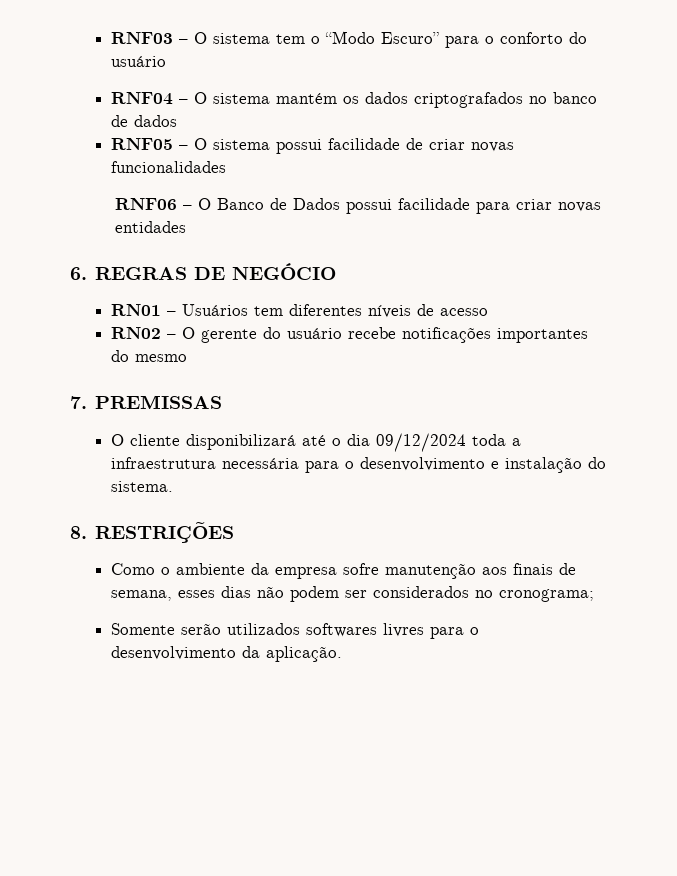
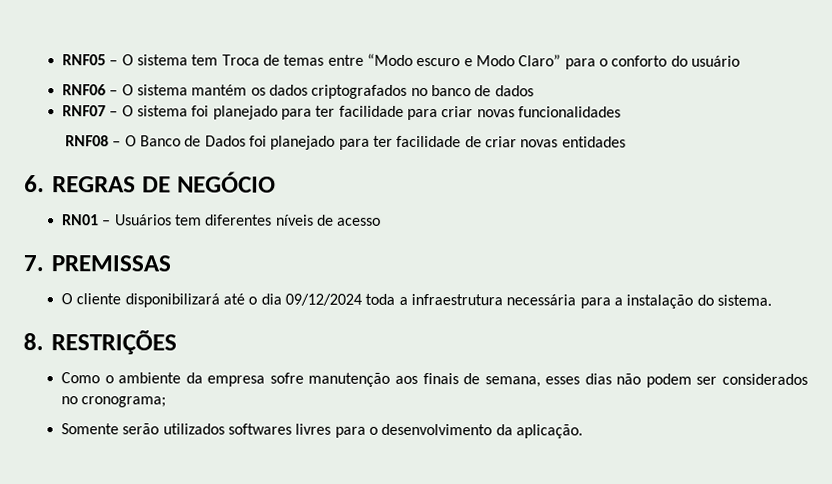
[110,32,173,44] RNF03 -> [62,54,107,66] RNF05
[310,31,439,44] o “Modo Escuro” -> [221,53,562,67] Troca de temas entre “Modo escuro e Modo Claro”
[110,92,173,105] RNF04 -> [62,84,107,96] RNF06
[110,138,423,154] RNF05 – O sistema possui facilidade de -> [62,105,439,121] RNF07 – O sistema foi planejado para ter facilidade para
[114,198,177,210] RNF06 -> [65,135,110,147] RNF08
[345,198,510,214] possui facilidade para -> [249,135,482,150] foi planejado para ter facilidade de
[110,327,588,343] [110,350,187,362] // RN02 – O gerente do usuário recebe notificações importantes do mesmo -> (382, 221) none
[344,457,499,471] o desenvolvimento e -> [614,297,624,306] a

